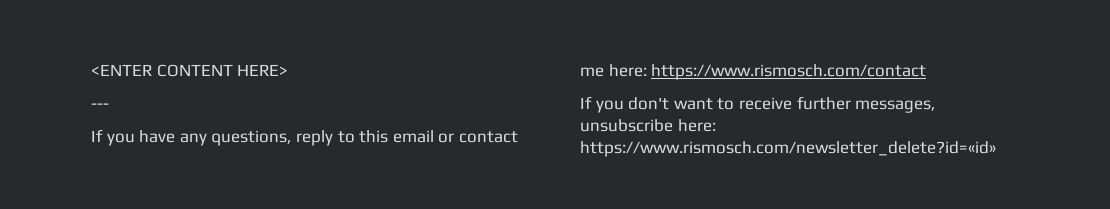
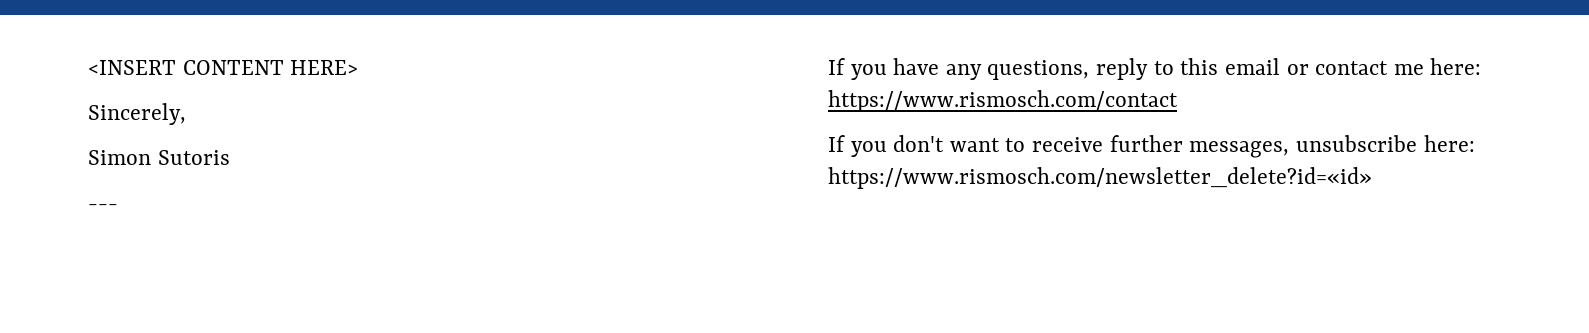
[91,64,152,76] <ENTER -> [88,60,176,75] <INSERT
(289, 70) none -> [88,103,186,125] [88,150,230,165] // Sincerely, // Simon Sutoris

